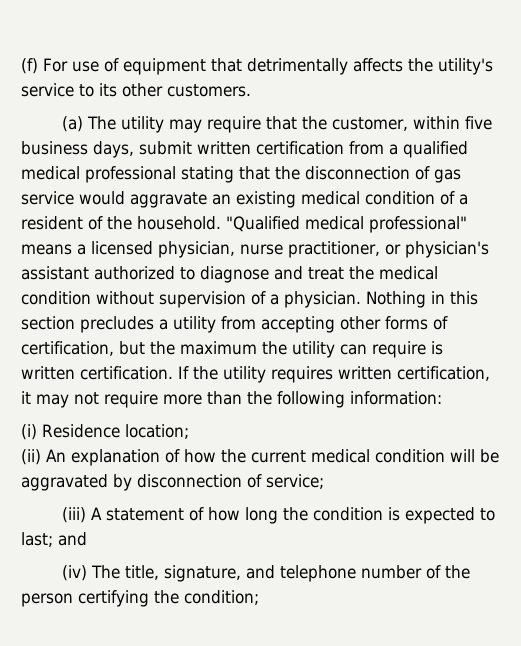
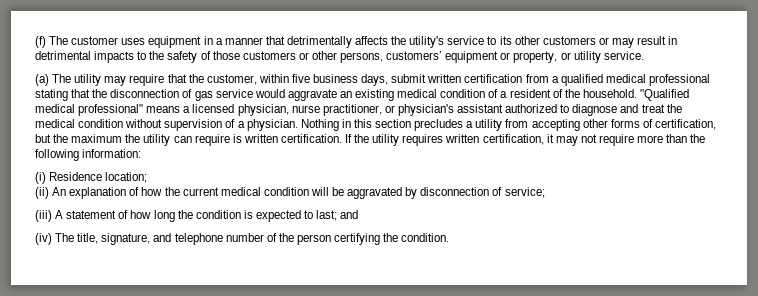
[43,58,206,75] For use of equipment -> [49,36,263,48] The customer uses equipment in a manner
[167,84,251,97] customers. -> [542,36,678,48] [35,51,644,63] customers or may result in detrimental impacts to the safety of those customers or other persons, customers’ equipment or property, or utility service.
[184,590,259,605] condition; -> [401,233,450,242] condition.

